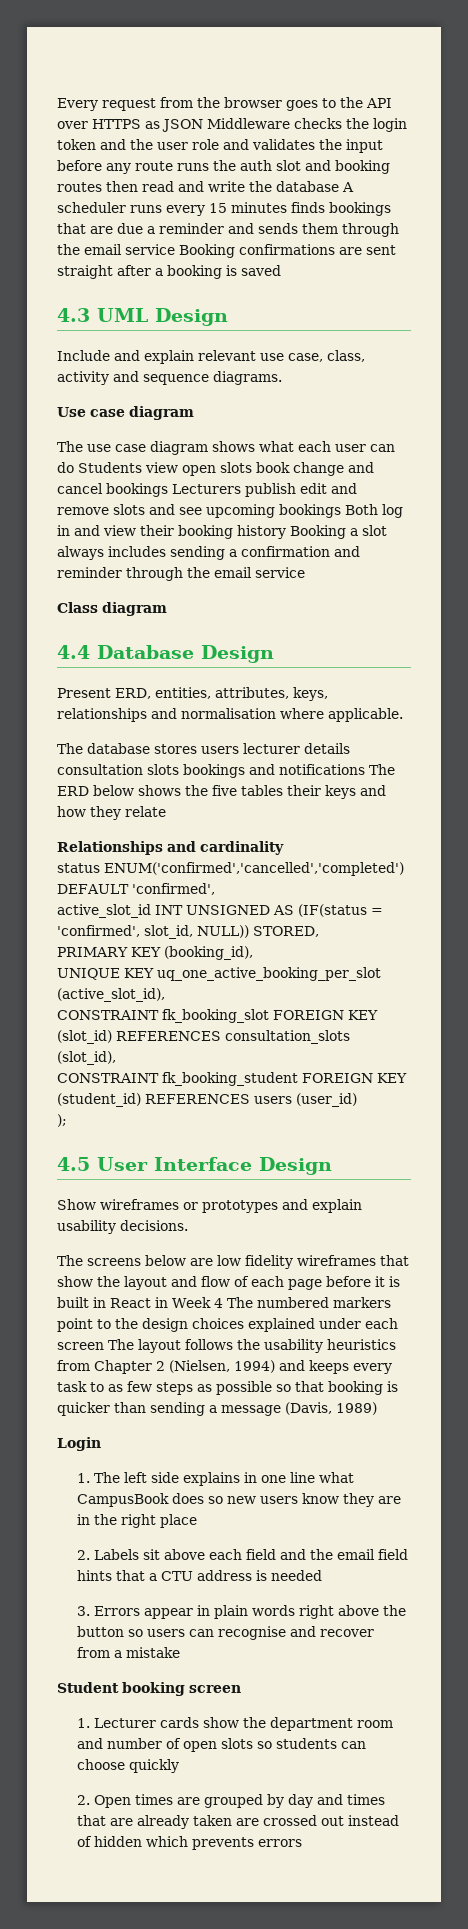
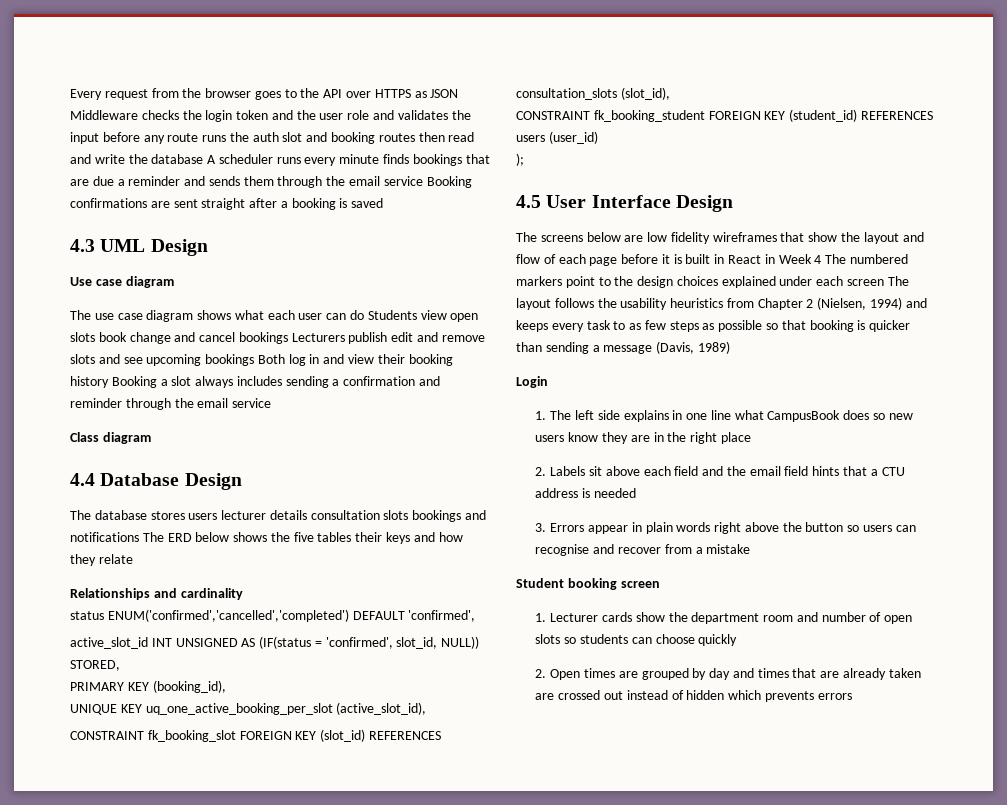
[209,202,287,213] 15 minutes -> [339,154,380,164] minute
[57,350,365,364] [57,371,282,385] // Include and explain relevant use case, class, activity and sequence diagrams. -> (208, 247) none
[57,687,328,701] [57,708,403,722] // Present ERD, entities, attributes, keys, relationships and normalisation where applicable. -> (242, 481) none
[57,1199,362,1213] [57,1220,188,1234] // Show wireframes or prototypes and explain usability decisions. -> (733, 203) none

